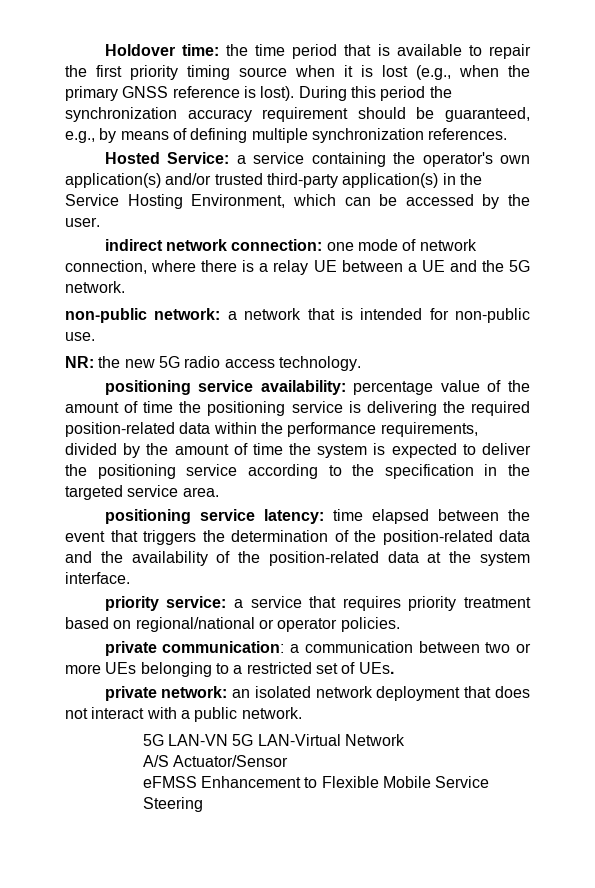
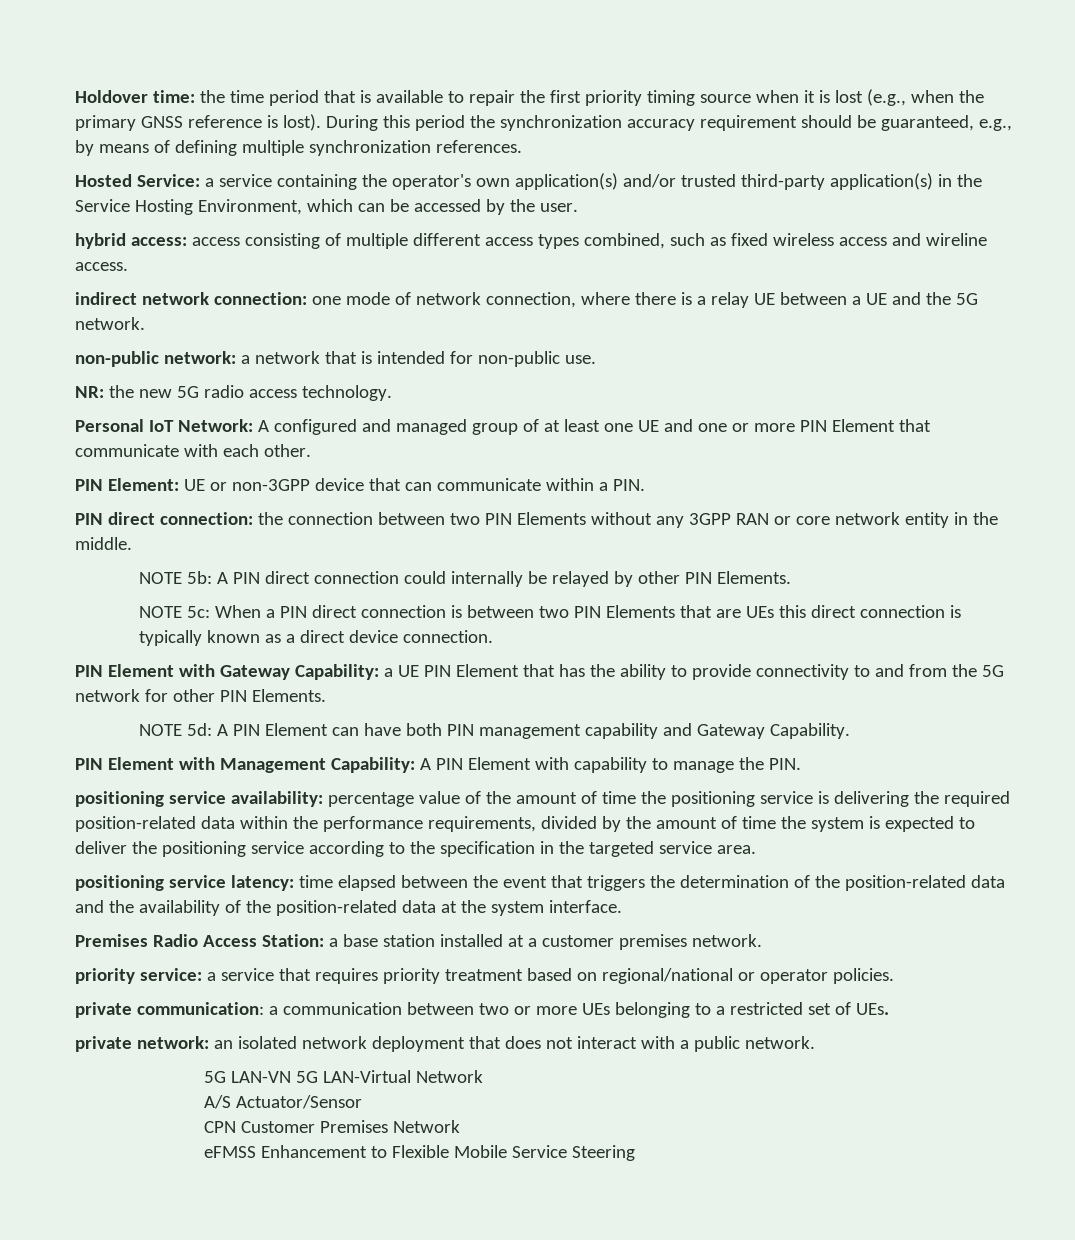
(100, 222) none -> [75,233,987,249] [75,262,128,271] // hybrid access: access consisting of multiple different access types combined, such as fixed wireless access and wireline access.
(361, 363) none -> [75,419,931,435] [75,444,311,457] [75,478,645,491] [75,512,998,528] [75,537,132,550] [139,571,792,587] [139,605,962,618] [139,630,494,646] [75,664,1004,680] [75,689,326,702] [139,723,851,739] [75,757,801,773] // Personal IoT Network: A configured and managed group of at least one UE and one or more PIN Element that communicate with each other. // PIN Element: UE or non-3GPP device that can communicate within a PIN. // PIN direct connection: the connection between two PIN Elements without any 3GPP RAN or core network entity in the middle. // NOTE 5b: A PIN direct connection could internally be relayed by other PIN Elements. // NOTE 5c: When a PIN direct connection is between two PIN Elements that are UEs this direct connection is typically known as a direct device connection. // PIN Element with Gateway Capability: a UE PIN Element that has the ability to provide connectivity to and from the 5G network for other PIN Elements. // NOTE 5d: A PIN Element can have both PIN management capability and Gateway Capability. // PIN Element with Management Capability: A PIN Element with capability to manage the PIN.
(130, 578) none -> [75,934,762,950] // Premises Radio Access Station: a base station installed at a customer premises network.
(289, 761) none -> [203,1120,460,1133] // CPN Customer Premises Network

